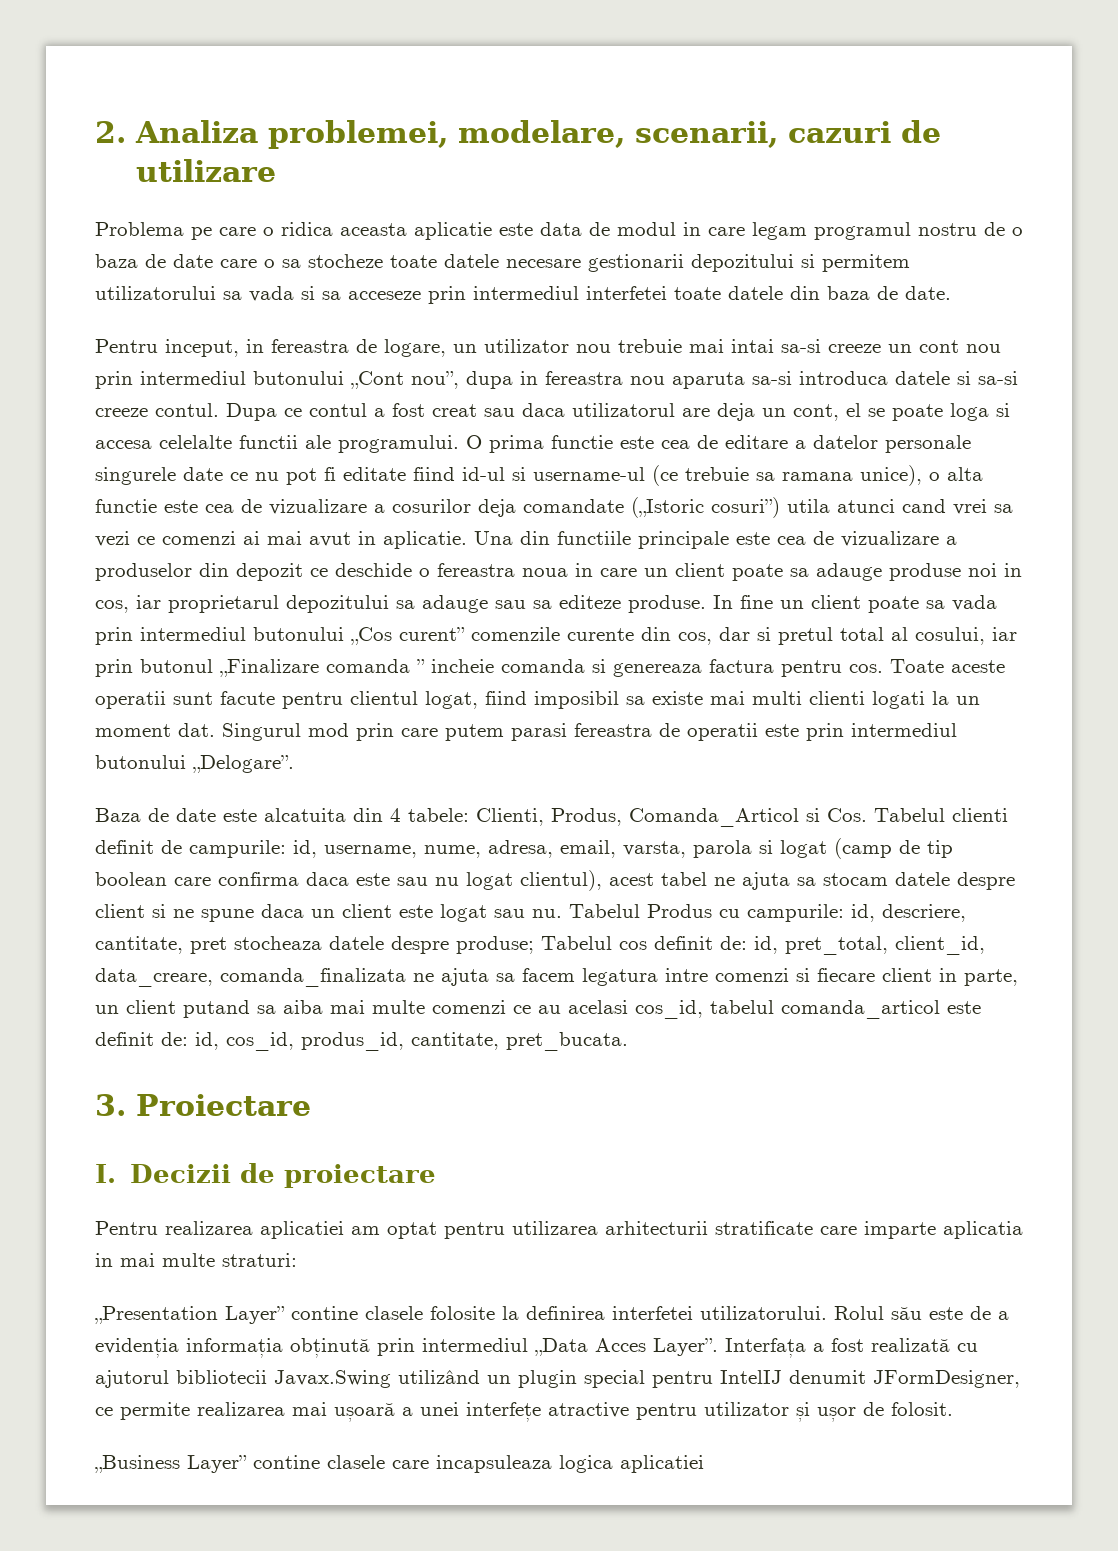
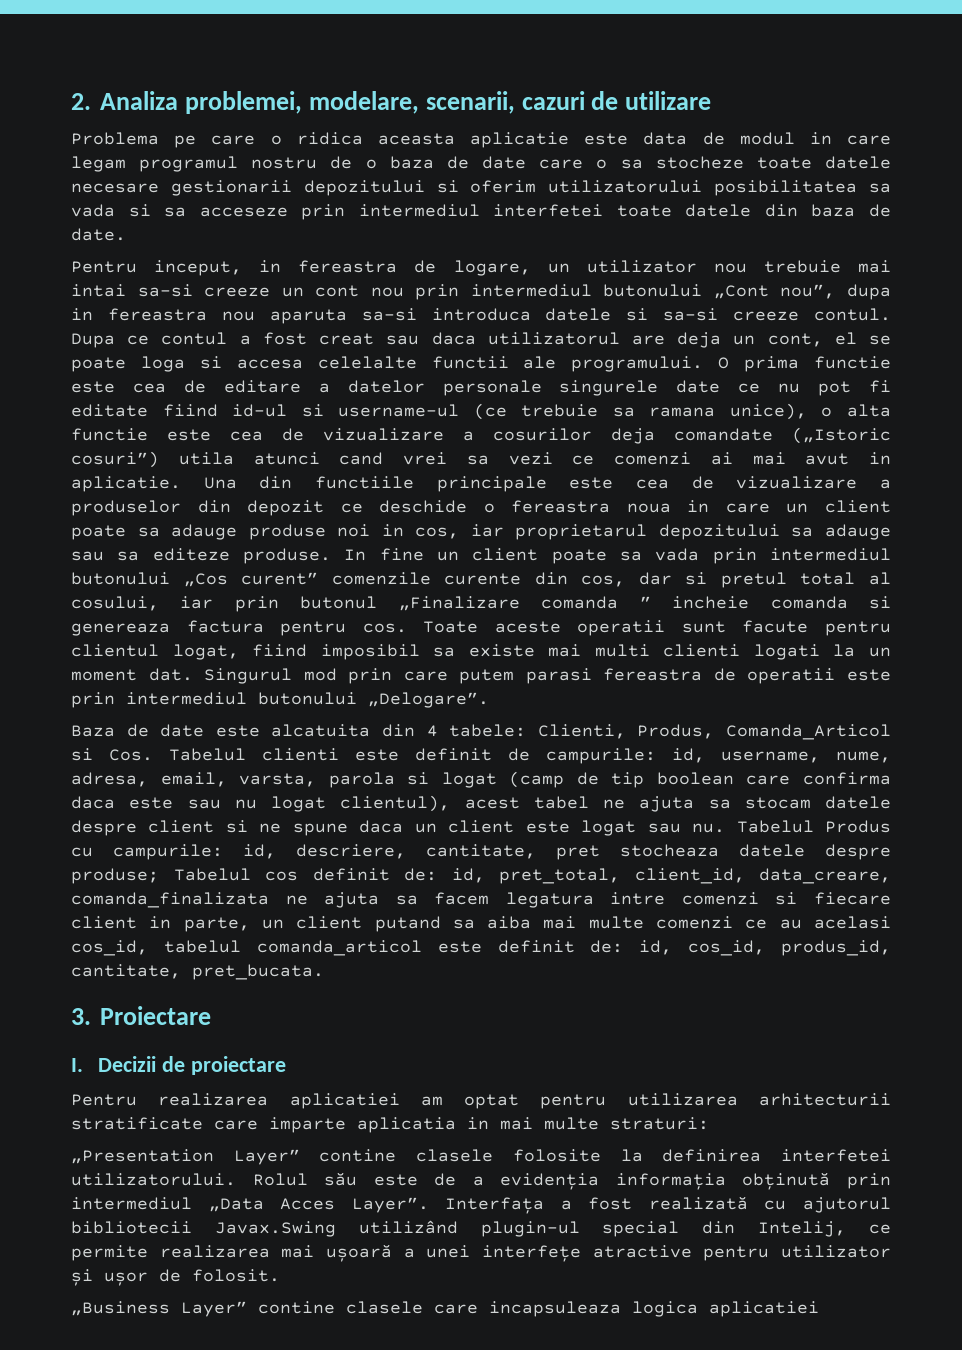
[822,254,910,272] [95,286,216,300] permitem utilizatorului -> [470,180,858,196] oferim utilizatorului posibilitatea
(1008, 815) none -> [355,749,399,761] este
[487,1370,1020,1388] un plugin special pentru IntelIJ denumit JFormDesigner, -> [480,1221,847,1237] plugin-ul special din Intelij,

